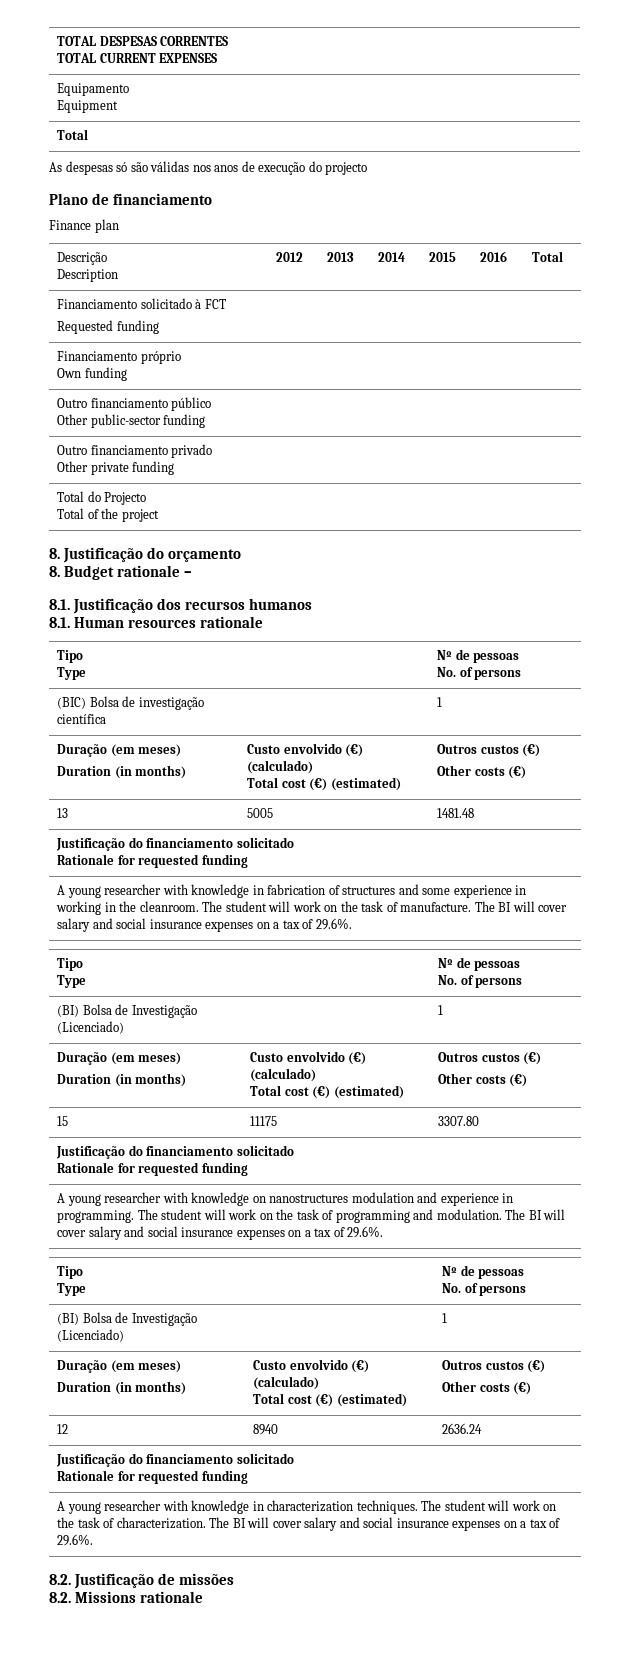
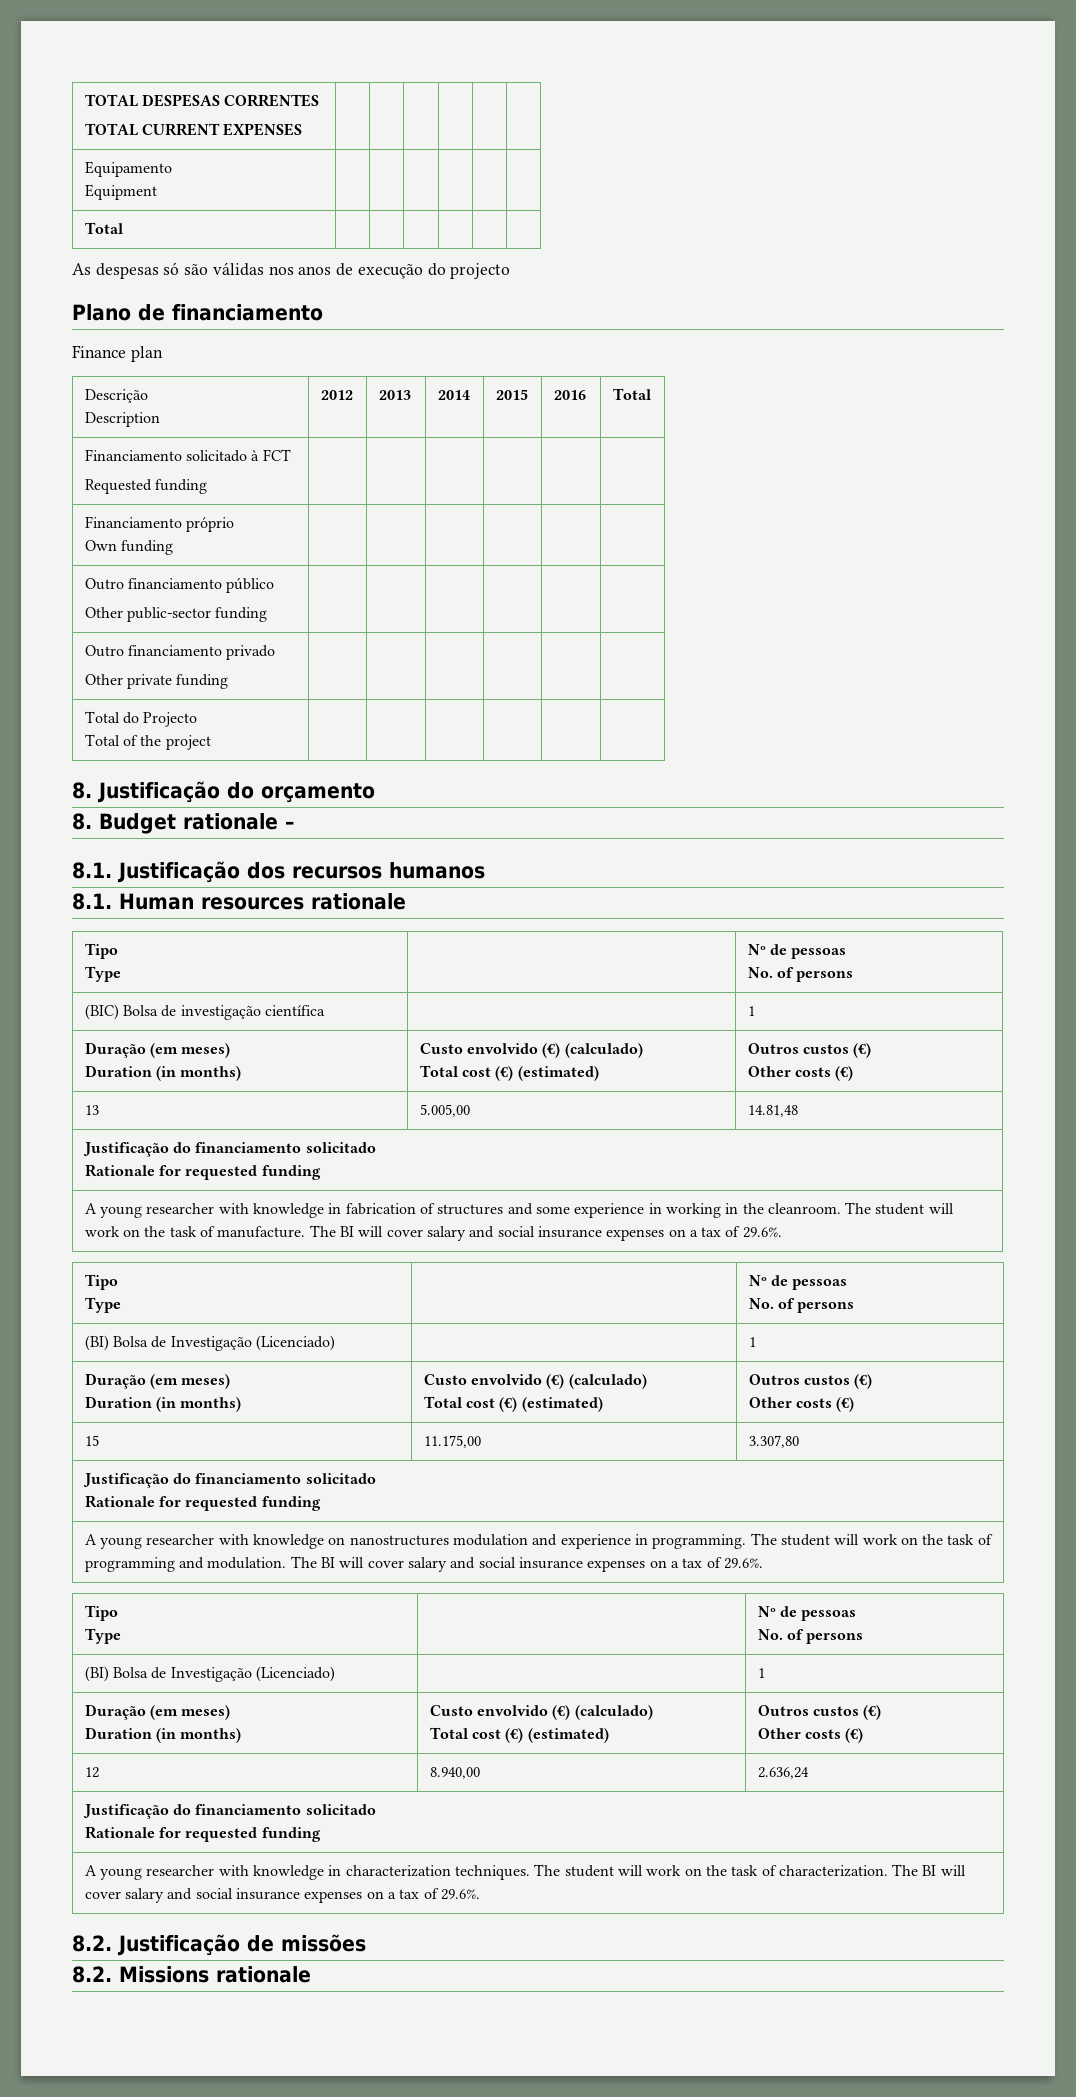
[247,808,274,818] [437,808,475,818] 5005 | 1481.48 -> [419,1104,470,1117] [747,1105,798,1117] 5.005,00 | 14.81,48
[250,1116,278,1126] [438,1116,480,1126] 11175 | 3307.80 -> [423,1435,481,1448] [748,1435,799,1448] 11.175,00 | 3.307,80
[253,1424,279,1435] [442,1423,483,1434] 8940 | 2636.24 -> [429,1767,480,1779] [757,1767,809,1779] 8.940,00 | 2.636,24

